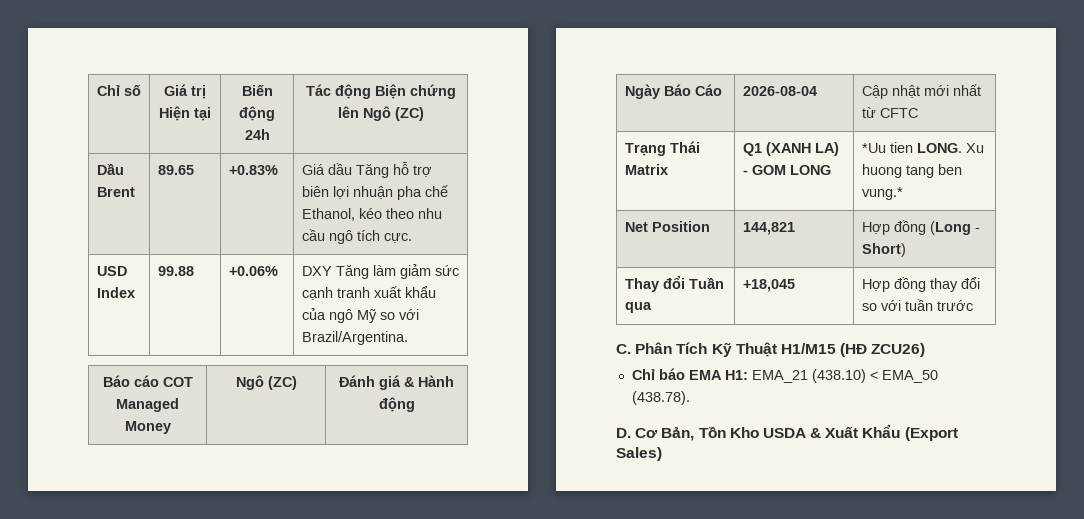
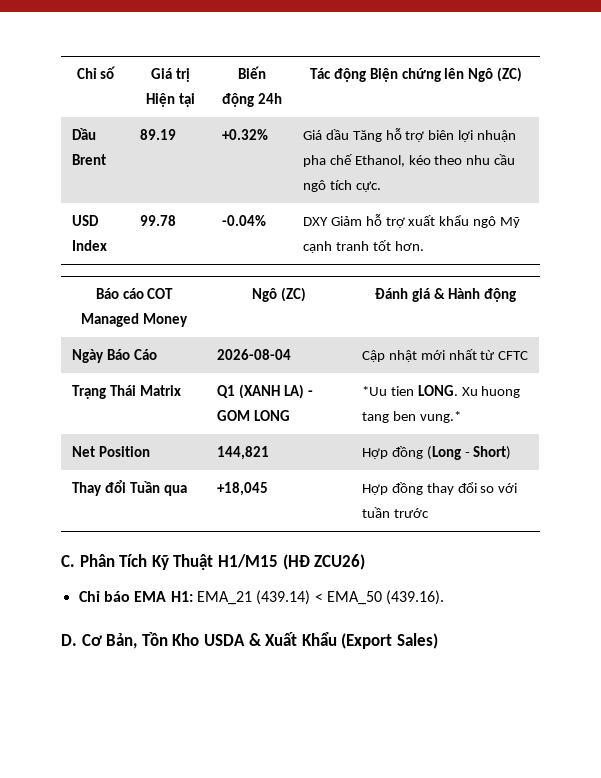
[157,165,194,175] [228,165,278,175] 89.65 | +0.83% -> [139,129,176,140] [221,129,268,140] 89.19 | +0.32%
[157,266,194,276] [228,266,278,276] 99.88 | +0.06% -> [139,215,176,226] [221,215,266,226] 99.78 | -0.04%
[335,264,459,279] [301,286,436,300] [301,308,419,323] [301,331,408,345] Tăng làm giảm sức cạnh tranh xuất khẩu của ngô Mỹ so với Brazil/Argentina. -> [330,214,521,228] [302,240,424,253] Giảm hỗ trợ xuất khẩu ngô Mỹ cạnh tranh tốt hơn.
[811,369,866,383] (438.10) -> [256,590,311,605] (439.14)
[631,391,690,405] (438.78). -> [386,590,445,605] (439.16).

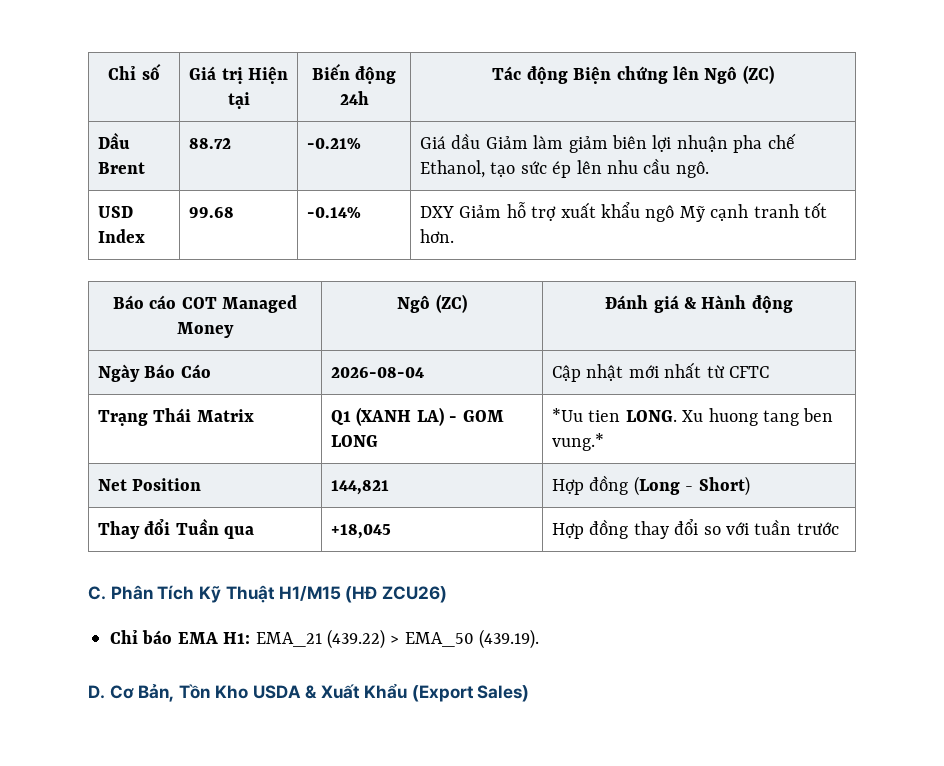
[139,129,176,140] [221,129,268,140] 89.19 | +0.32% -> [188,138,231,149] [306,138,361,149] 88.72 | -0.21%
[352,128,425,142] Tăng hỗ trợ -> [485,135,608,153] Giảm làm giảm
[408,154,516,165] [302,180,381,192] kéo theo nhu cầu ngô tích cực. -> [490,158,709,178] tạo sức ép lên nhu cầu ngô.
[139,215,176,226] [221,215,266,226] 99.78 | -0.04% -> [188,207,234,218] [306,207,361,218] 99.68 | -0.14%
[256,590,445,605] (439.14) < EMA_50 (439.16). -> [327,629,540,649] (439.22) > EMA_50 (439.19).

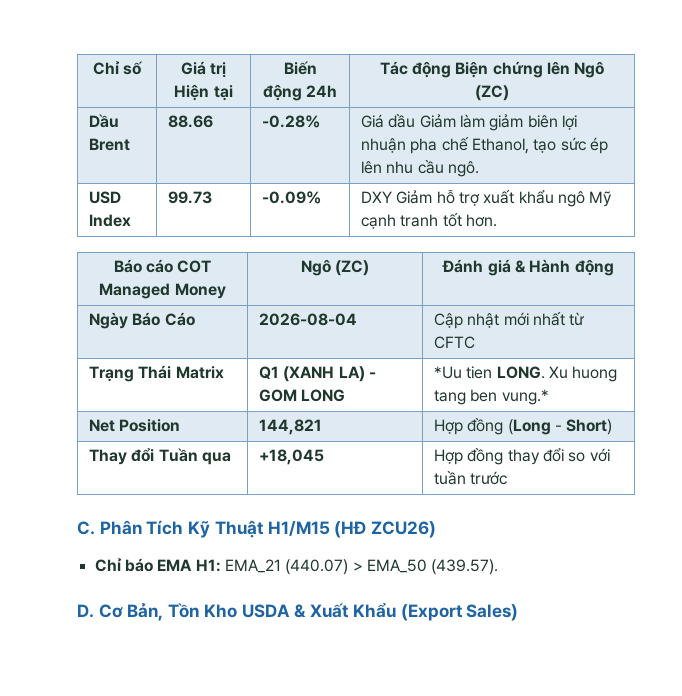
[188,138,231,149] [306,138,361,149] 88.72 | -0.21% -> [168,115,214,128] [262,115,321,128] 88.66 | -0.28%
[188,207,234,218] [306,207,361,218] 99.68 | -0.14% -> [168,191,213,204] [262,191,322,204] 99.73 | -0.09%
[327,629,385,649] (439.22) -> [285,559,349,575] (440.07)
[479,629,540,649] (439.19). -> [431,559,499,575] (439.57).

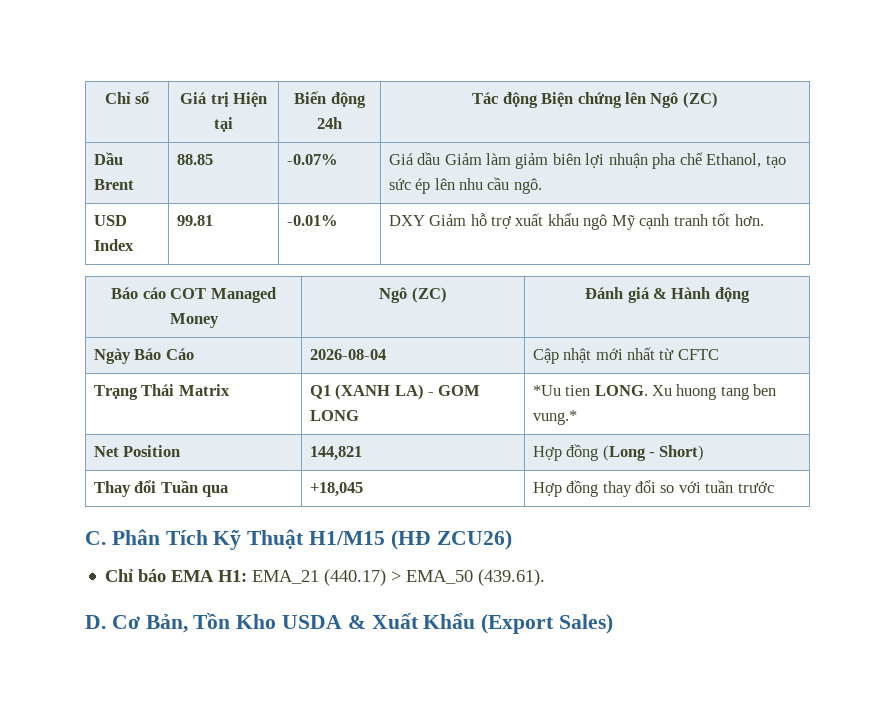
[168,115,214,128] [262,115,321,128] 88.66 | -0.28% -> [176,154,213,165] [286,154,338,165] 88.85 | -0.07%
[168,191,213,204] [262,191,322,204] 99.73 | -0.09% -> [176,215,213,226] [286,215,338,226] 99.81 | -0.01%
[285,559,349,575] (440.07) -> [324,569,387,586] (440.17)
[431,559,499,575] (439.57). -> [478,569,546,586] (439.61).

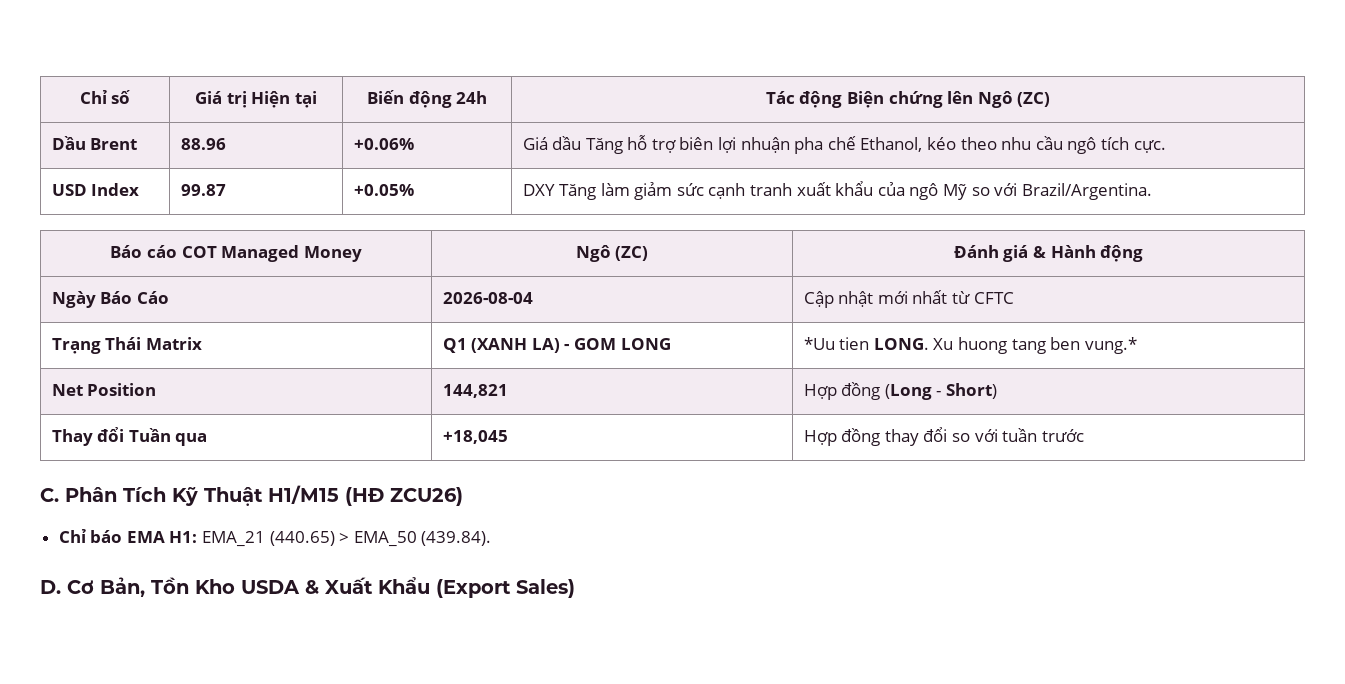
[176,154,213,165] [286,154,338,165] 88.85 | -0.07% -> [180,138,226,150] [353,138,414,150] 88.96 | +0.06%
[444,153,549,169] Giảm làm giảm -> [585,135,676,154] Tăng hỗ trợ
[765,155,786,168] [388,177,542,194] tạo sức ép lên nhu cầu ngô. -> [927,136,1166,154] kéo theo nhu cầu ngô tích cực.
[176,215,213,226] [286,215,338,226] 99.81 | -0.01% -> [180,184,226,196] [353,184,414,196] 99.87 | +0.05%
[429,213,511,229] Giảm hỗ trợ -> [559,182,793,200] Tăng làm giảm sức cạnh tranh
(579, 219) none -> [877,182,905,196] của
[639,213,764,229] cạnh tranh tốt hơn. -> [971,183,1152,200] so với Brazil/Argentina.
[324,569,387,586] (440.17) -> [269,531,335,546] (440.65)
[478,569,546,586] (439.61). -> [421,531,492,546] (439.84).

